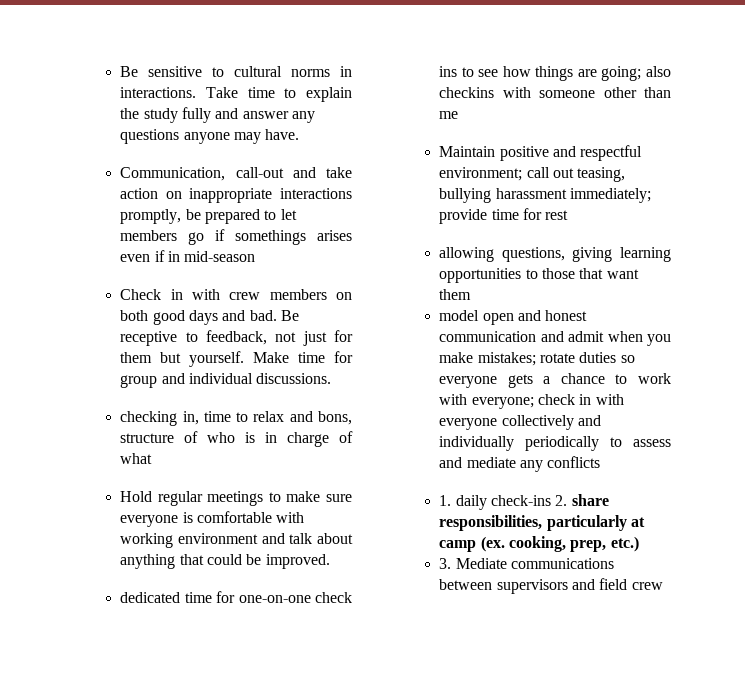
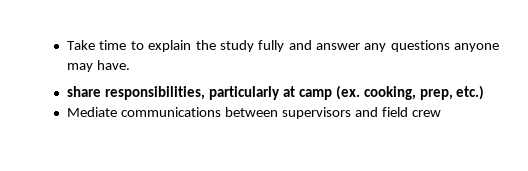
[120,66,352,77] [120,87,197,98] Be sensitive to cultural norms in interactions. -> (67, 45) none
[120,167,352,181] [120,188,352,203] [120,209,297,224] [120,229,352,245] [120,250,256,262] [120,289,352,300] [120,310,299,325] [120,330,353,346] [120,351,353,367] [120,373,332,388] [120,411,352,426] [120,431,353,447] [120,453,153,464] [120,491,352,506] [120,511,305,527] [120,533,353,548] [120,554,330,569] [120,591,352,603] [439,66,671,81] [439,87,671,98] [439,111,459,119] [439,145,643,161] [439,167,626,182] [439,188,652,203] [439,208,569,224] [439,247,671,262] [439,268,639,283] [439,289,472,300] [439,310,588,325] [439,331,671,346] [439,352,635,366] [439,373,671,388] [439,394,624,409] [439,415,602,430] [439,436,671,451] [439,456,601,472] [439,495,568,510] Communication, call-out and take action on inappropriate interactions promptly, be prepared to let members go if somethings arises even if in mid-season // Check in with crew members on both good days and bad. Be receptive to feedback, not just for them but yourself. Make time for group and individual discussions. // checking in, time to relax and bons, structure of who is in charge of what // Hold regular meetings to make sure everyone is comfortable with working environment and talk about anything that could be improved. // dedicated time for one-on-one check ins to see how things are going; also checkins with someone other than me // Maintain positive and respectful environment; call out teasing, bullying harassment immediately; provide time for rest // allowing questions, giving learning opportunities to those that want them // model open and honest communication and admit when you make mistakes; rotate duties so everyone gets a chance to work with everyone; check in with everyone collectively and individually periodically to assess and mediate any conflicts // 1. daily check-ins 2. -> (131, 65) none
[439,558,452,569] 3. -> (485, 92) none

